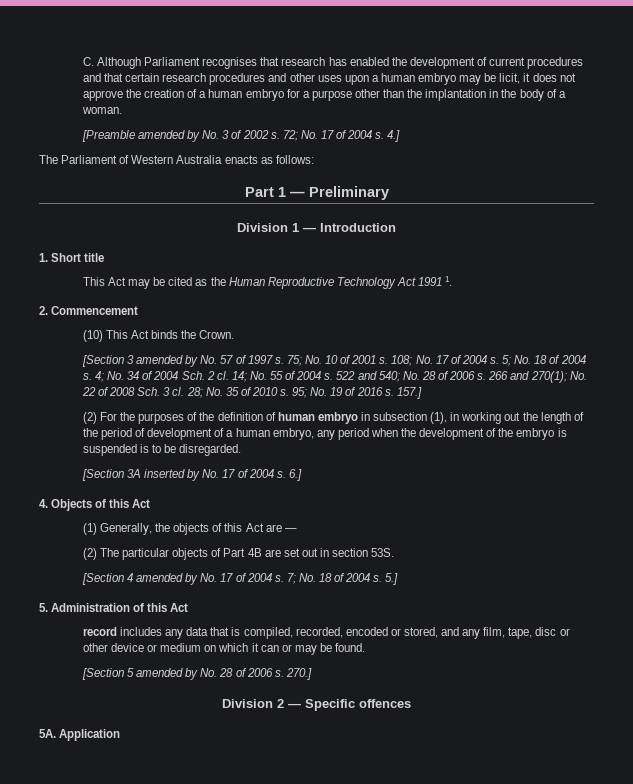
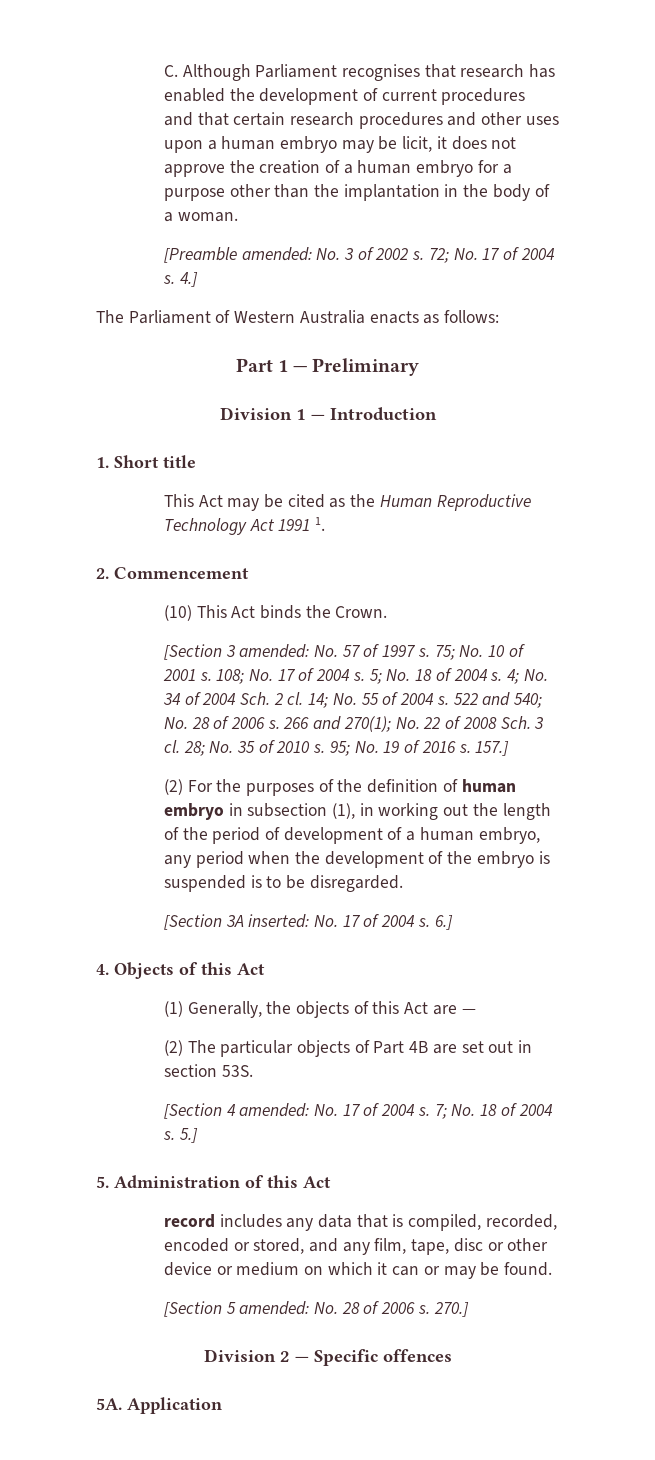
[138,130,201,142] amended by -> [241,247,312,261] amended:
[136,355,199,367] amended by -> [239,644,310,658] amended:
[144,469,201,481] inserted by -> [248,914,310,928] inserted:
[136,573,199,585] amended by -> [239,1103,310,1117] amended:
[136,668,199,680] amended by -> [239,1301,310,1315] amended:

